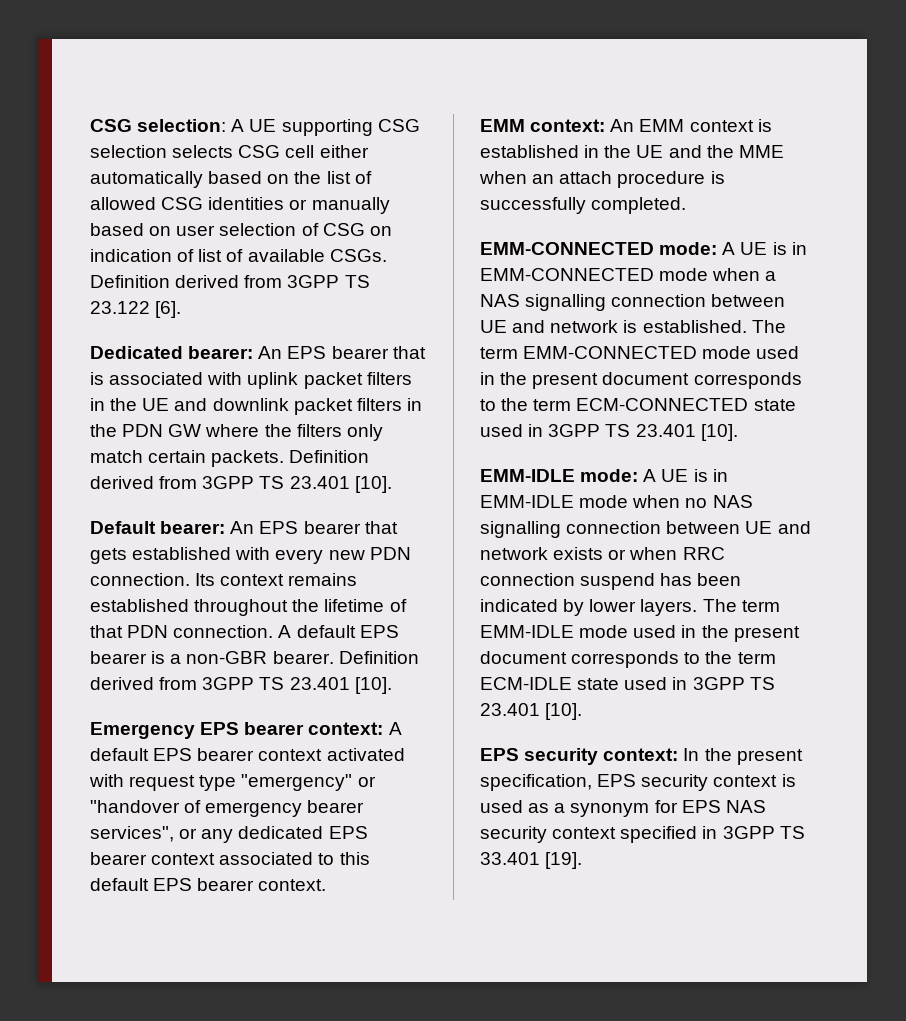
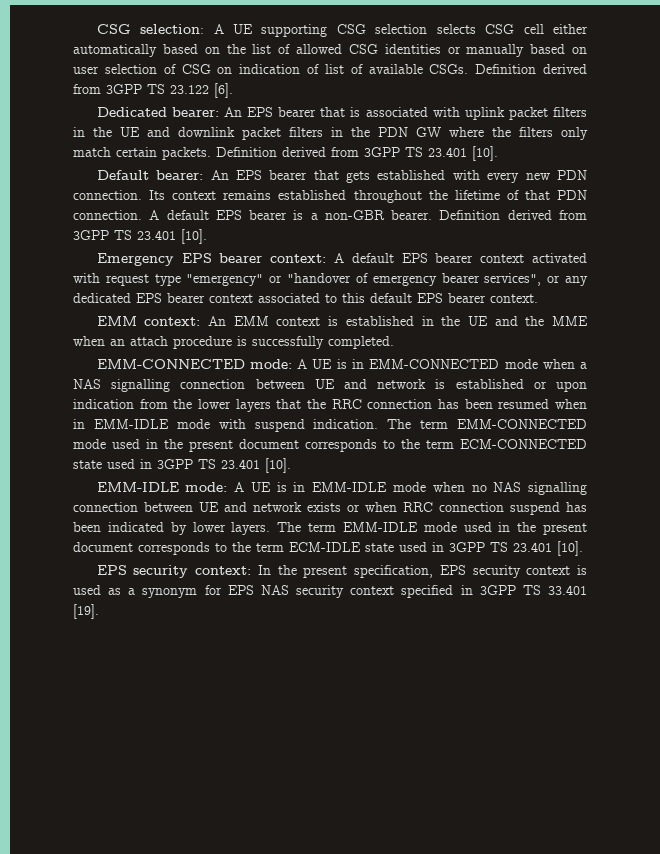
[642,320,747,333] established. -> [455,379,587,392] [73,399,587,412] [73,419,379,432] established or upon indication from the lower layers that the RRC connection has been resumed when in EMM-IDLE mode with suspend indication.

